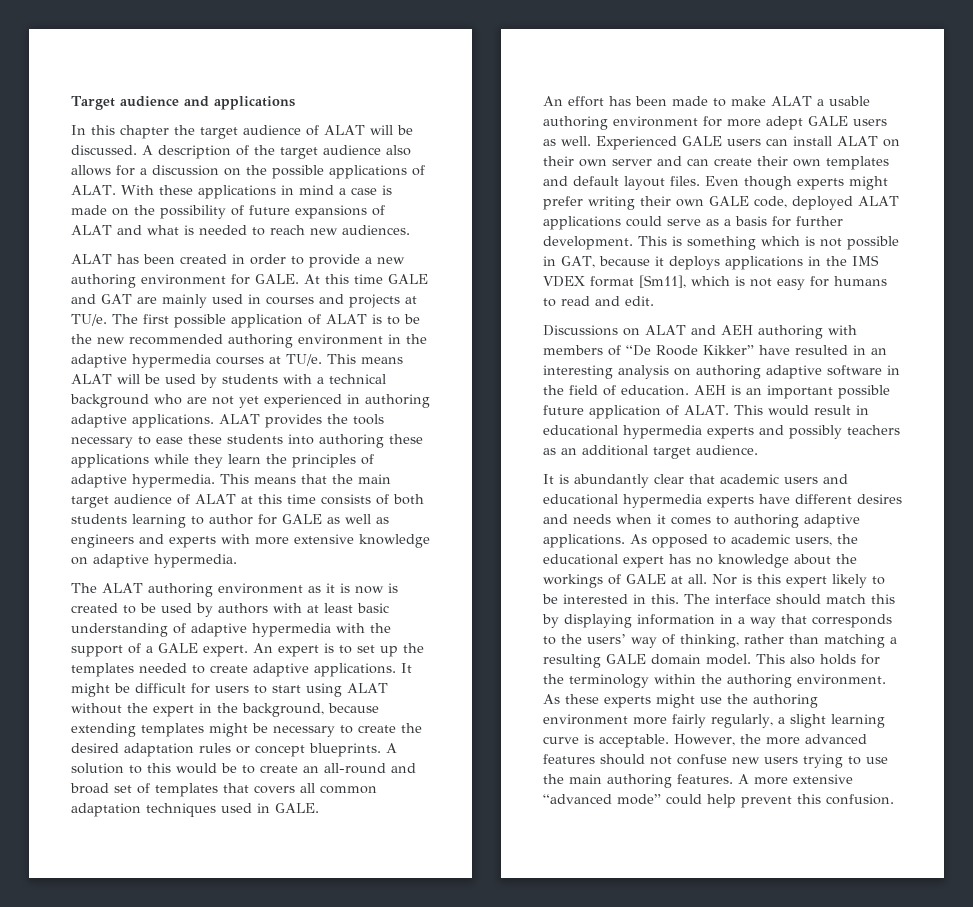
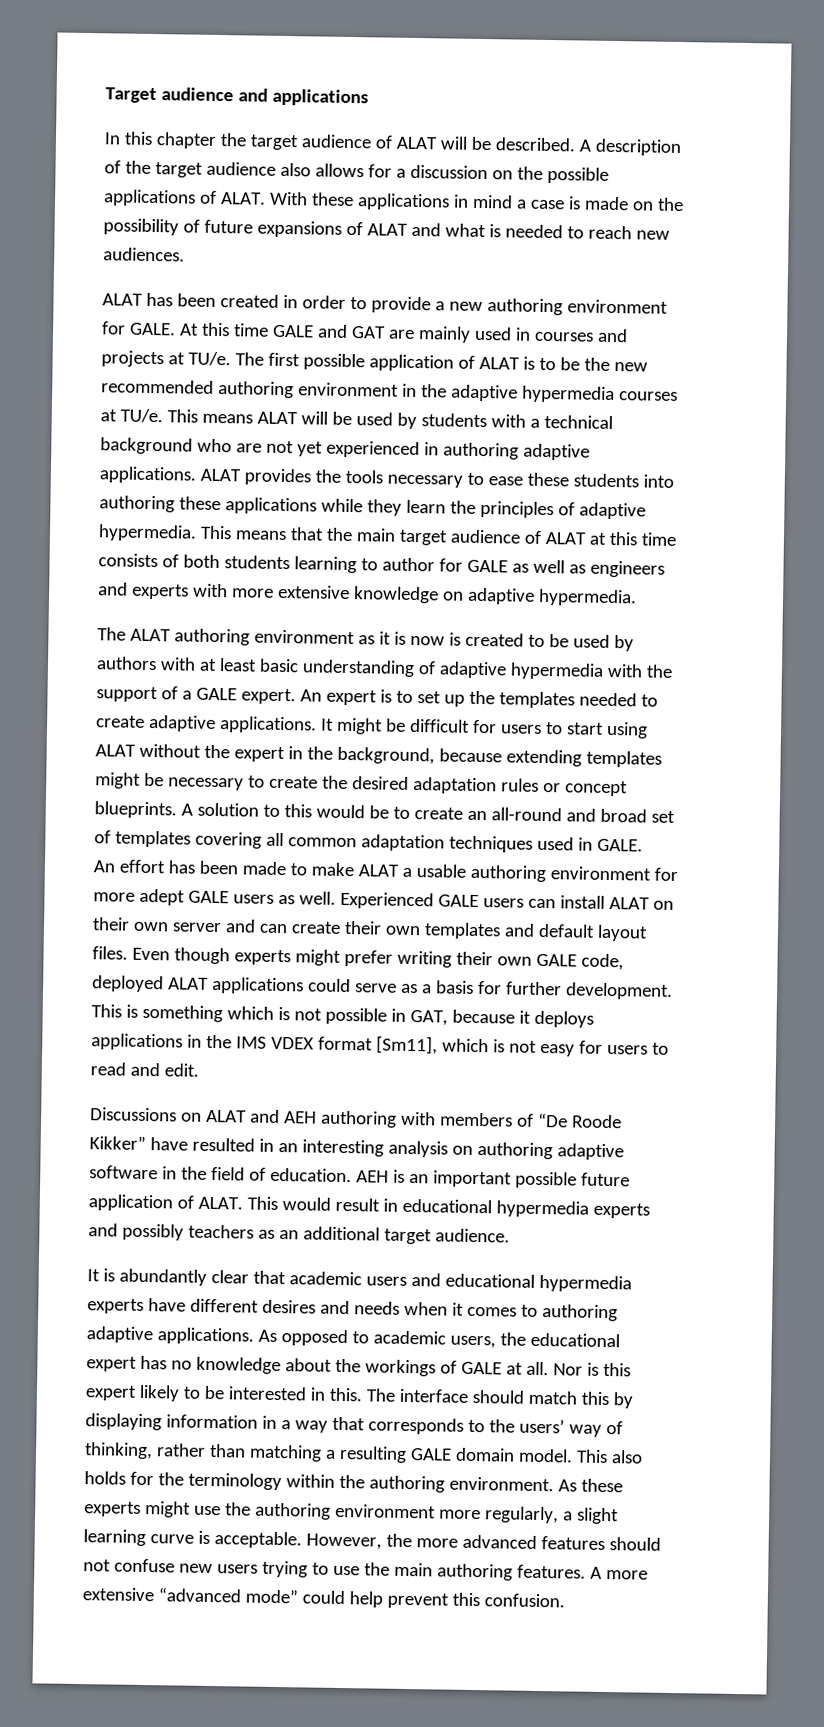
[71,145,137,155] discussed. -> [494,137,576,152] described.
[223,783,295,794] that covers -> [194,831,262,849] covering
[834,276,887,286] humans -> [606,1044,648,1055] users
[672,714,706,728] fairly -> (481, 1514) none

